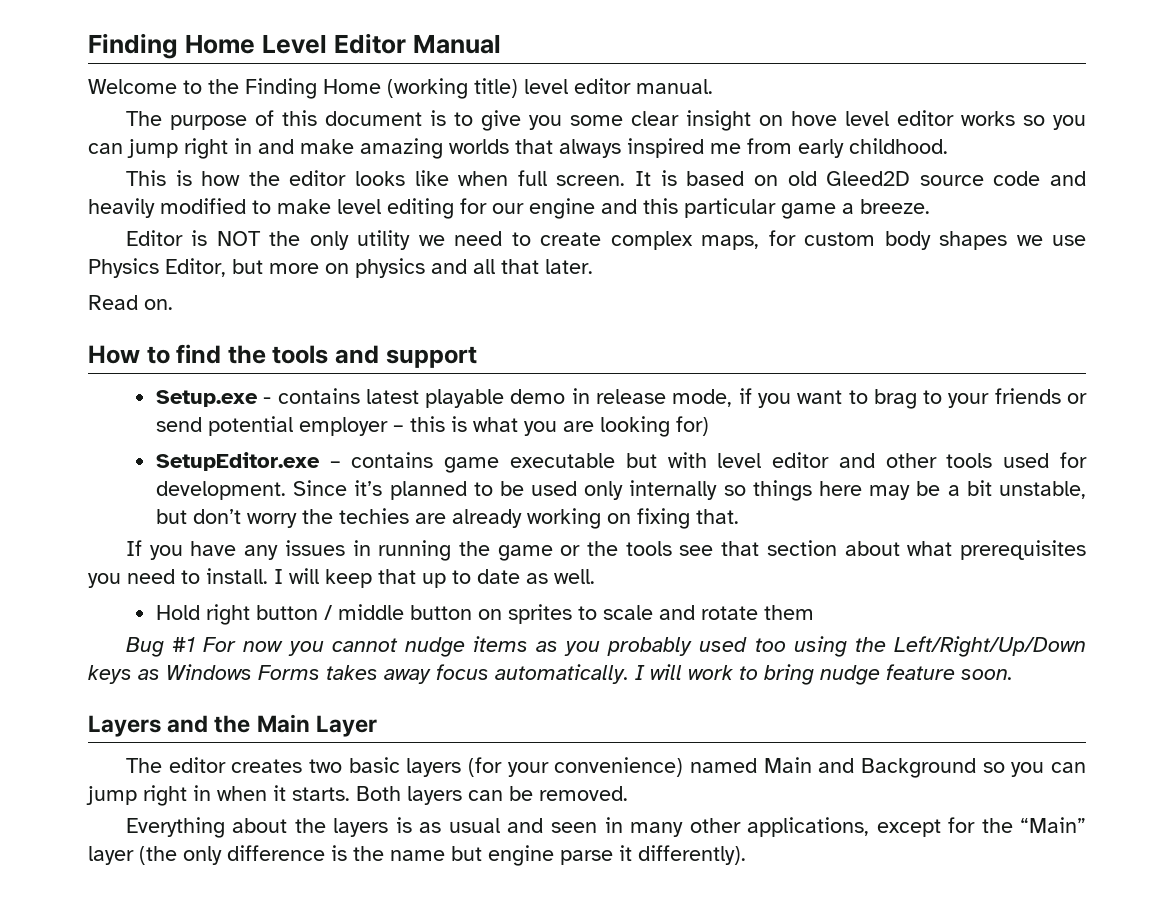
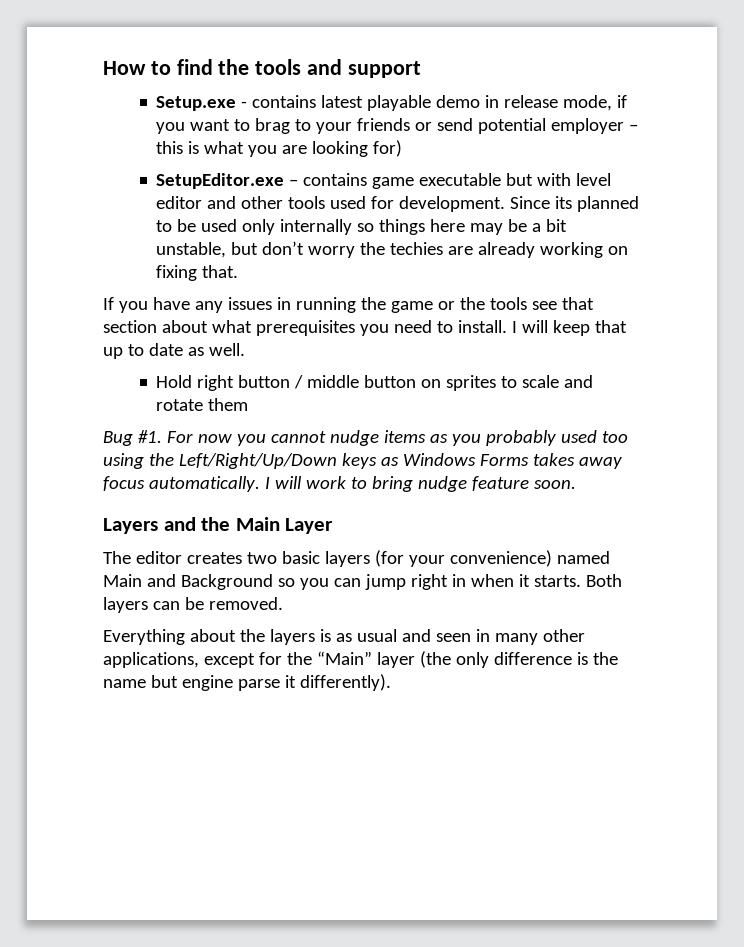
[88,33,501,59] [88,78,713,99] [125,110,1086,131] [88,138,948,159] [125,170,1086,186] [88,198,930,219] [125,230,1087,250] [88,258,593,278] [88,295,173,310] Finding Home Level Editor Manual // Welcome to the Finding Home (working title) level editor manual. // The purpose of this document is to give you some clear insight on hove level editor works so you can jump right in and make amazing worlds that always inspired me from early childhood. // This is how the editor looks like when full screen. It is based on old Gleed2D source code and heavily modified to make level editing for our engine and this particular game a breeze. // Editor is NOT the only utility we need to create complex maps, for custom body shapes we use Physics Editor, but more on physics and all that later. // Read on. // -> (103, 68) none
[354,480,383,496] it’s -> [555,196,573,209] its
[172,637,196,652] #1 -> [137,430,162,443] #1.

